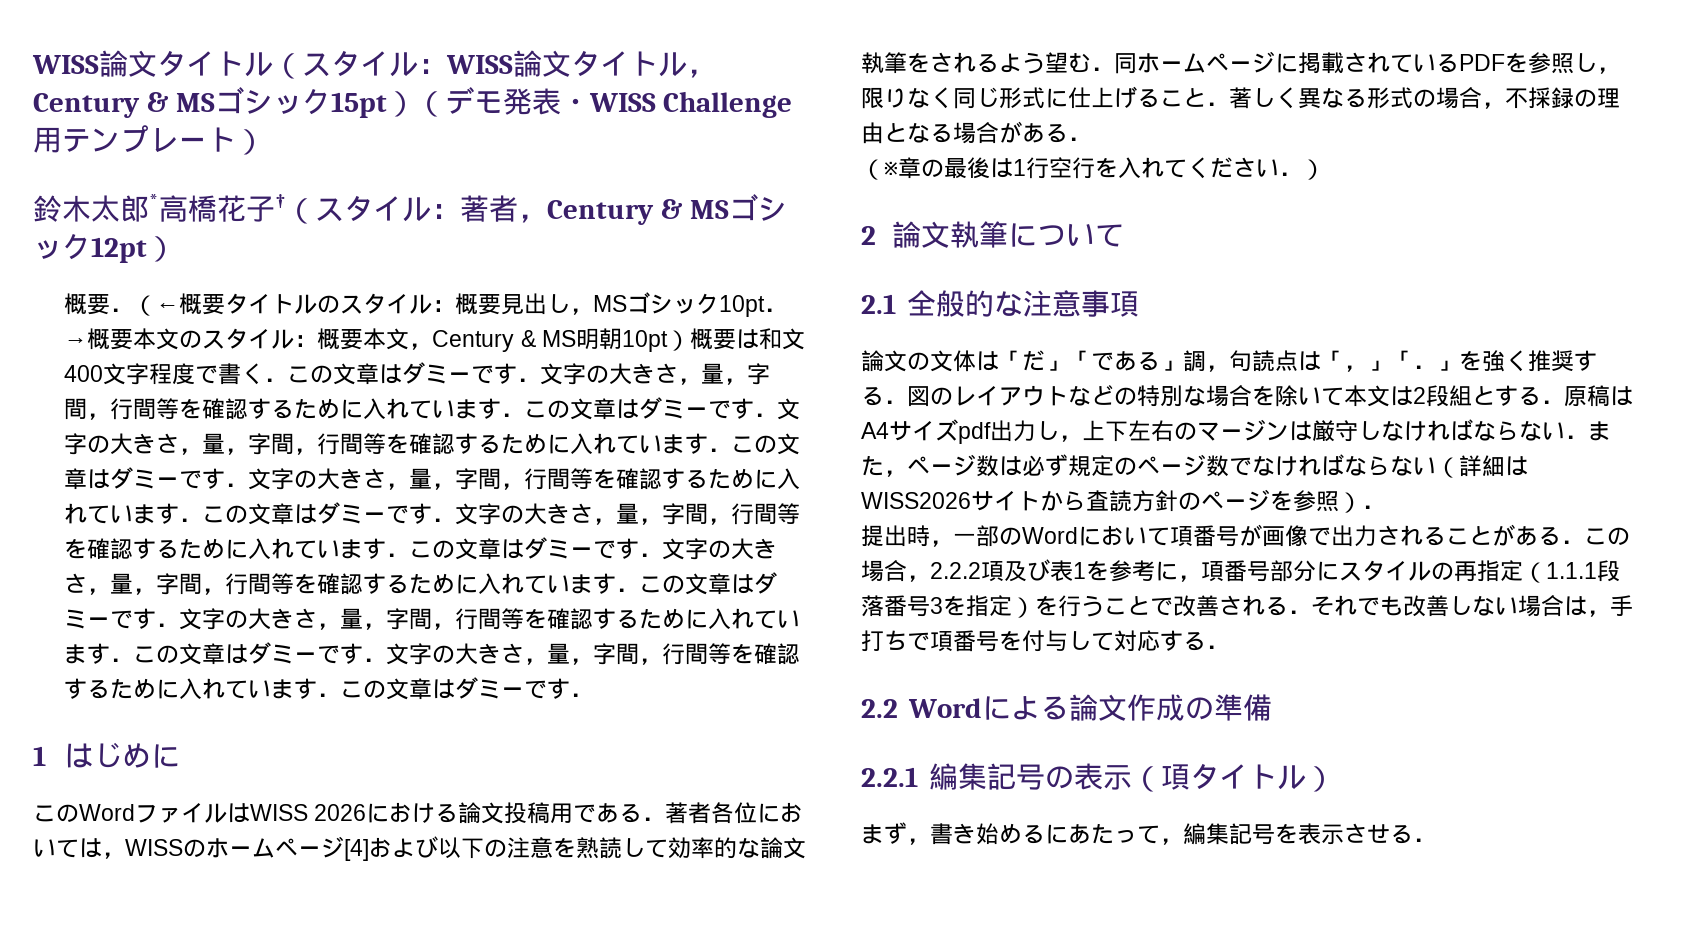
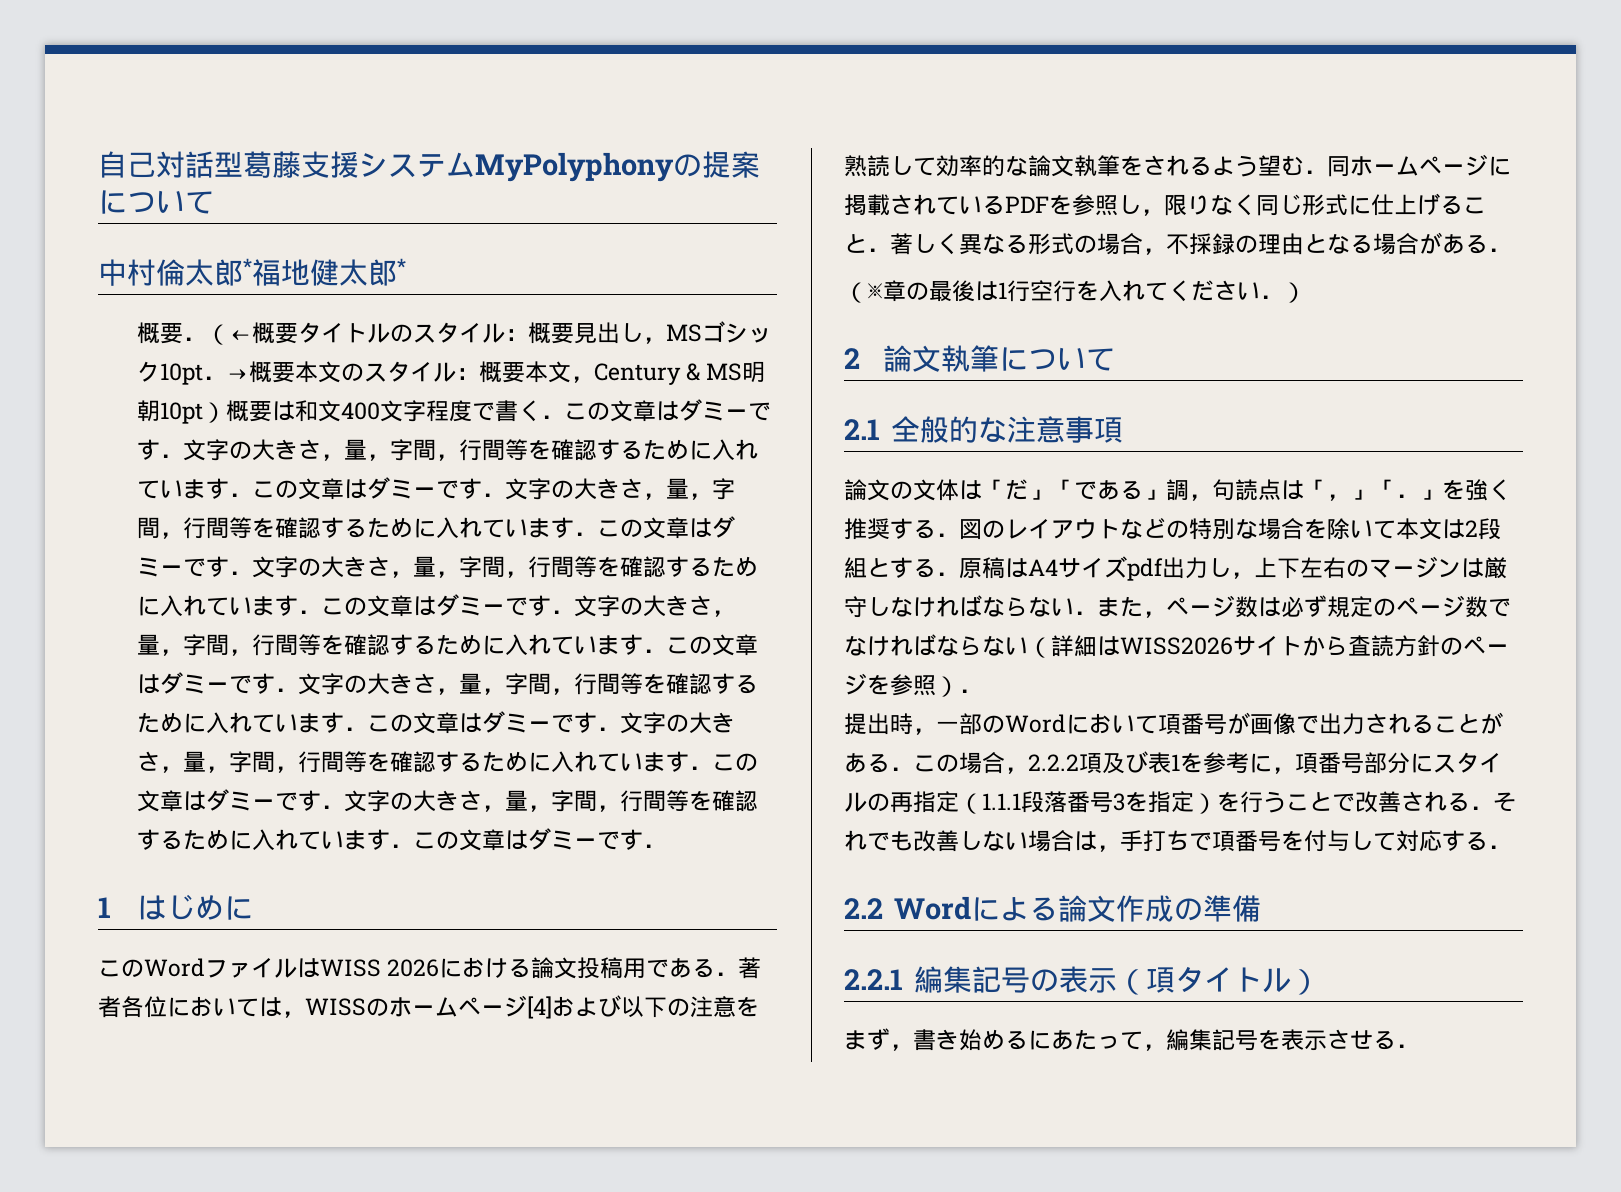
[32,50,716,79] [33,87,793,118] [33,125,265,155] [33,194,787,225] [33,234,176,263] WISS論文タイトル（スタイル：WISS論文タイトル，Century & MSゴシック15pt）（デモ発表・WISS Challenge用テンプレート） // 鈴木太郎*高橋花子†（スタイル：著者，Century & MSゴシック12pt） -> [98,151,760,182] [98,190,214,214] [98,258,406,286] 自己対話型葛藤支援システムMyPolyphonyの提案について // 中村倫太郎*福地健太郎*

